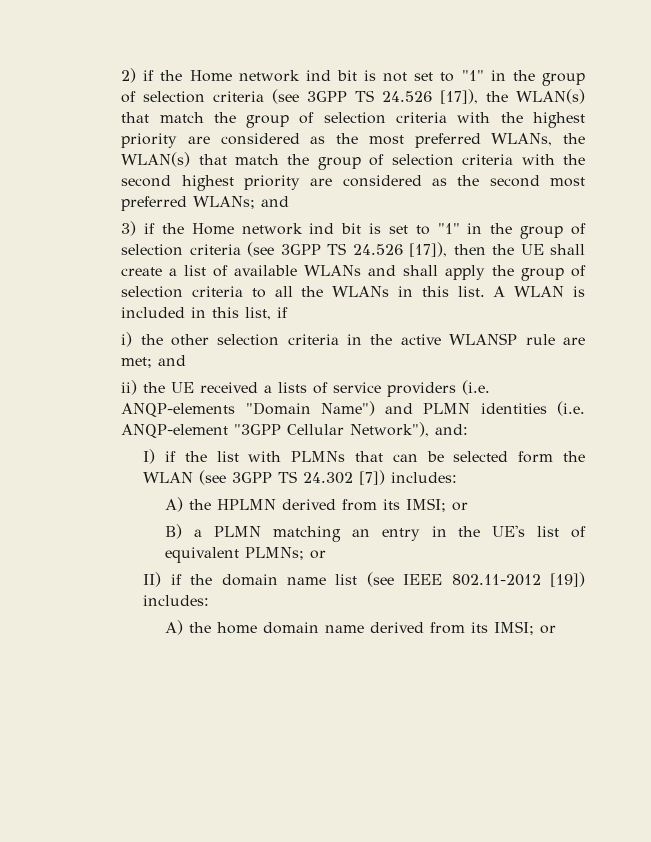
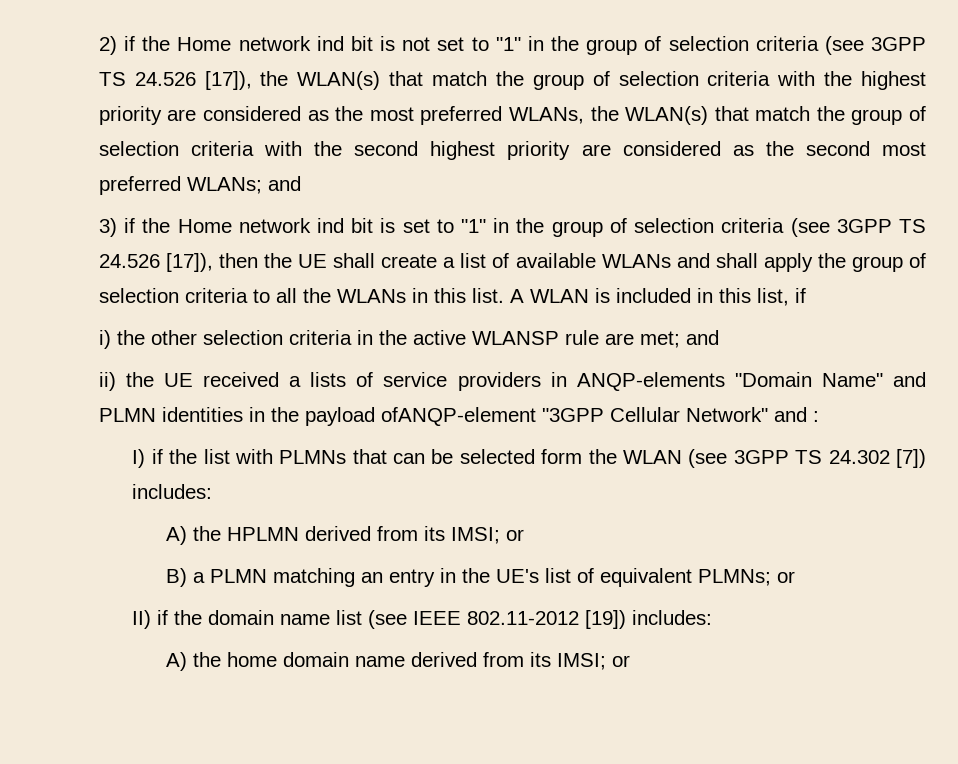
[462,380,491,395] (i.e. -> [550,372,567,387] in
[320,401,375,416] Name") -> [821,373,883,387] Name"
[556,401,585,416] [121,422,469,438] (i.e. ANQP-element "3GPP Cellular Network"), and: -> [248,407,819,426] in the payload ofANQP-element "3GPP Cellular Network" and :

